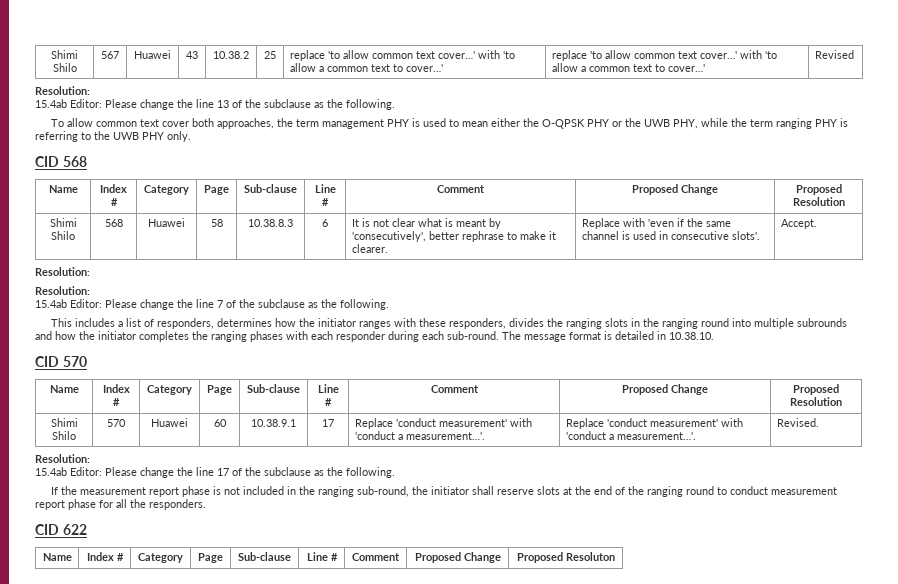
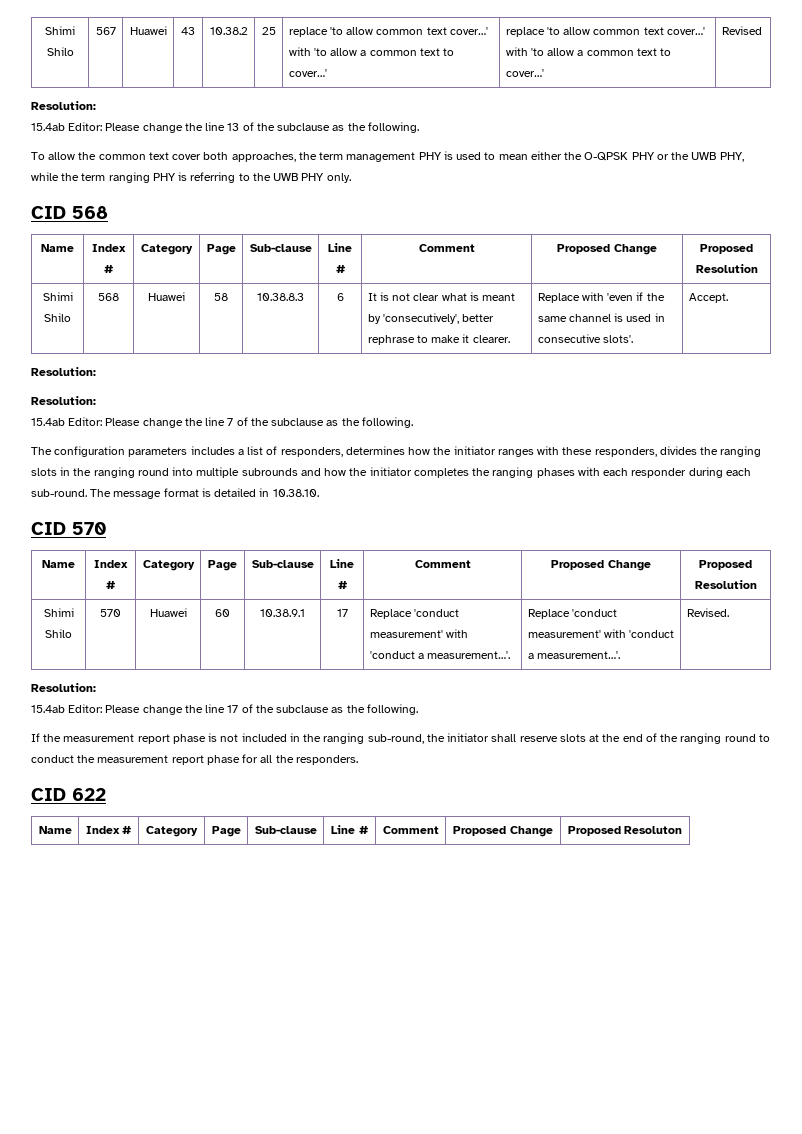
(94, 122) none -> [78,152,97,160] the
[51,318,73,327] This -> [31,446,188,457] The configuration parameters
(769, 490) none -> [77,755,96,763] the

